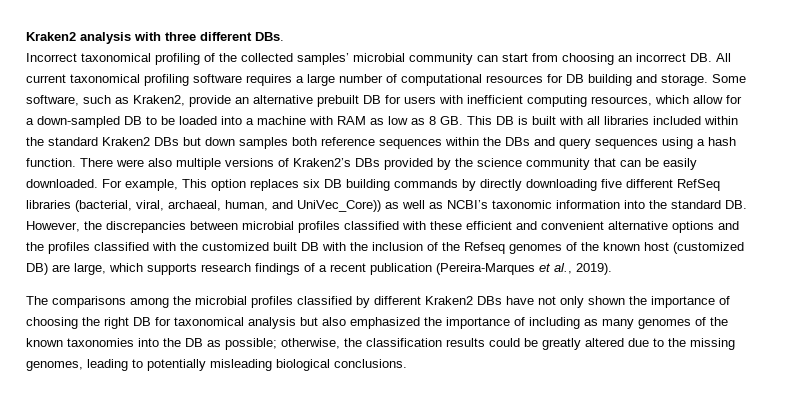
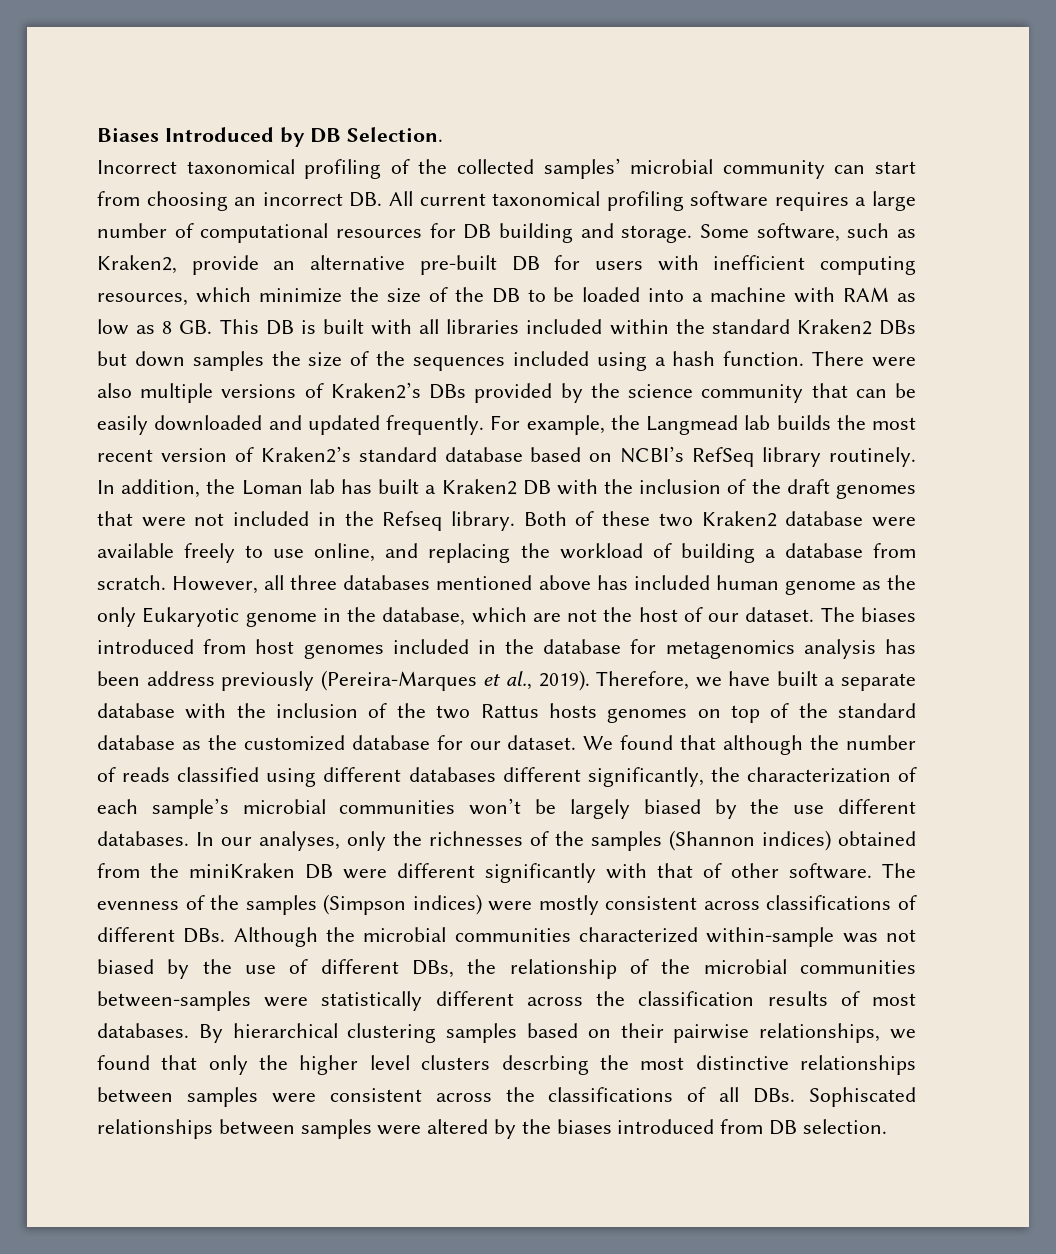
[26,32,284,44] Kraken2 analysis with three different DBs. -> [97,127,444,147] Biases Introduced by DB Selection.
[317,95,359,107] prebuilt -> [419,255,497,275] pre-built
[693,95,742,104] [26,116,120,128] allow for a down-sampled -> [258,287,484,303] minimize the size of the
[292,137,658,149] both reference sequences within the DBs and query sequences -> [271,351,589,371] the size of the sequences included
[26,179,720,191] [26,200,747,212] [26,221,739,233] [26,242,297,254] downloaded. For example, This option replaces six DB building commands by directly downloading five different RefSeq libraries (bacterial, viral, archaeal, human, and UniVec_Core)) as well as NCBI’s taxonomic information into the standard DB. However, the discrepancies between microbial profiles classified with these efficient and convenient alternative options and the profiles classified with the customized built -> [154,415,916,435] [97,446,916,467] [97,479,517,498] downloaded and updated frequently. For example, the Langmead lab builds the most recent version of Kraken2’s standard database based on NCBI’s RefSeq library routinely. In addition, the Loman lab has built a Kraken2
[464,242,744,254] [26,263,612,275] [26,296,730,308] [26,317,728,329] [26,338,735,350] [26,359,407,371] Refseq genomes of the known host (customized DB) are large, which supports research findings of a recent publication (Pereira-Marques et al., 2019). // The comparisons among the microbial profiles classified by different Kraken2 DBs have not only shown the importance of choosing the right DB for taxonomical analysis but also emphasized the importance of including as many genomes of the known taxonomies into the DB as possible; otherwise, the classification results could be greatly altered due to the missing genomes, leading to potentially misleading biological conclusions. -> [786,479,916,499] [97,511,916,531] [97,543,917,563] [97,575,917,595] [97,607,916,627] [97,639,916,659] [97,670,917,691] [97,703,916,723] [97,735,916,755] [97,767,918,787] [97,798,917,819] [97,830,916,851] [97,863,916,883] [97,894,917,915] [97,927,917,947] [97,959,916,979] [97,991,916,1011] [97,1023,916,1043] [97,1055,917,1075] [97,1087,916,1107] [97,1119,887,1139] draft genomes that were not included in the Refseq library. Both of these two Kraken2 database were available freely to use online, and replacing the workload of building a database from scratch. However, all three databases mentioned above has included human genome as the only Eukaryotic genome in the database, which are not the host of our dataset. The biases introduced from host genomes included in the database for metagenomics analysis has been address previously (Pereira-Marques et al., 2019). Therefore, we have built a separate database with the inclusion of the two Rattus hosts genomes on top of the standard database as the customized database for our dataset. We found that although the number of reads classified using different databases different significantly, the characterization of each sample’s microbial communities won’t be largely biased by the use different databases. In our analyses, only the richnesses of the samples (Shannon indices) obtained from the miniKraken DB were different significantly with that of other software. The evenness of the samples (Simpson indices) were mostly consistent across classifications of different DBs. Although the microbial communities characterized within-sample was not biased by the use of different DBs, the relationship of the microbial communities between-samples were statistically different across the classification results of most databases. By hierarchical clustering samples based on their pairwise relationships, we found that only the higher level clusters descrbing the most distinctive relationships between samples were consistent across the classifications of all DBs. Sophiscated relationships between samples were altered by the biases introduced from DB selection.

